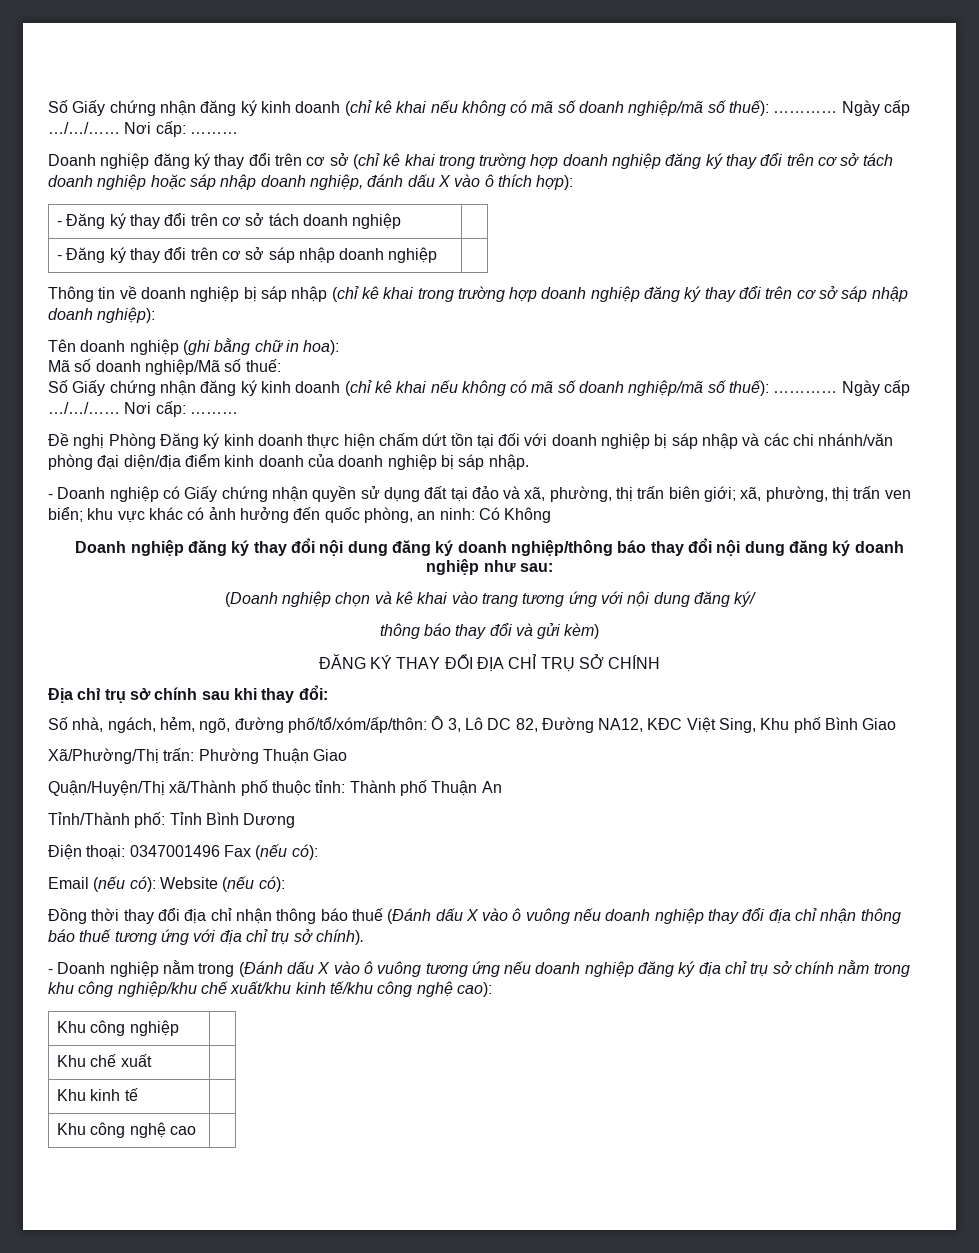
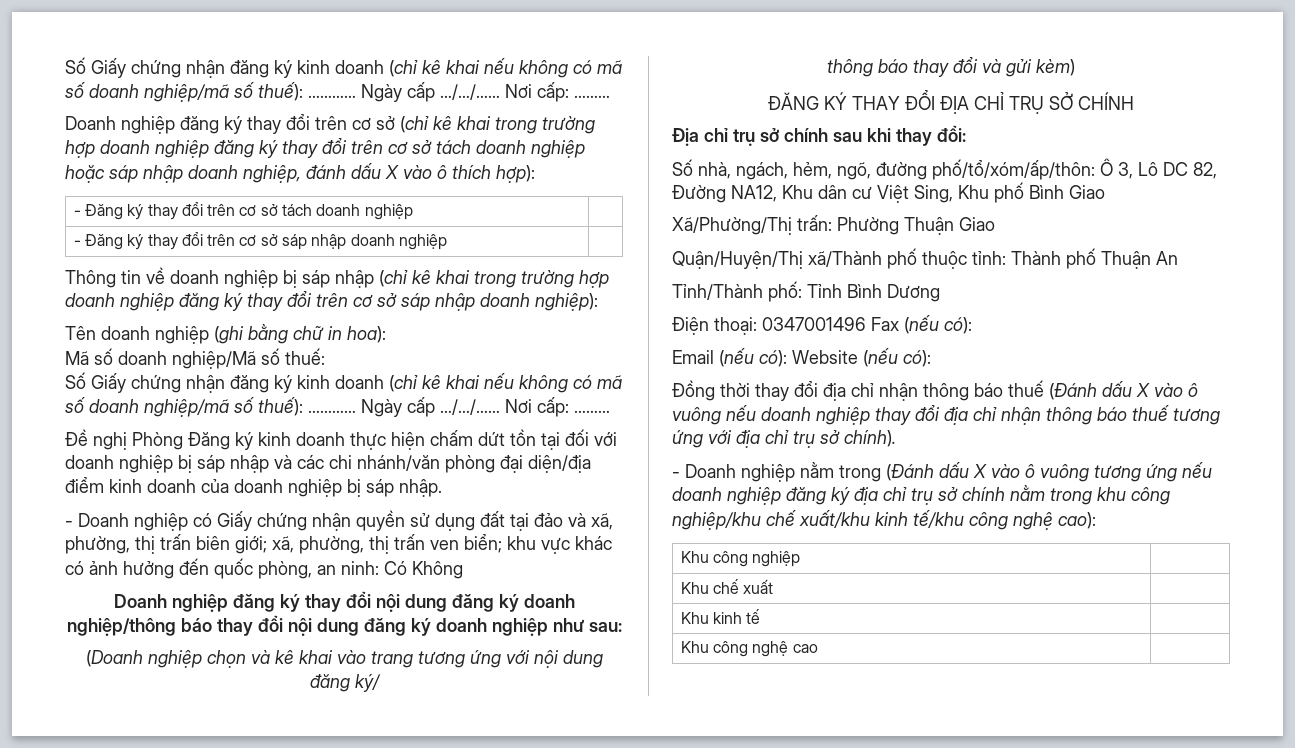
[647,718,683,730] KĐC -> [782,185,872,199] Khu dân cư

